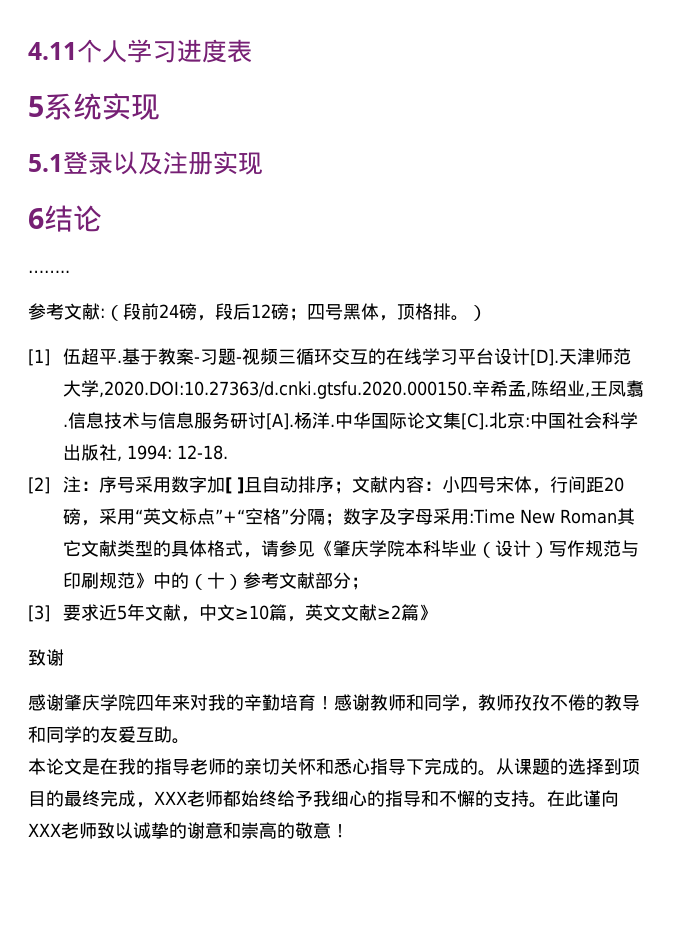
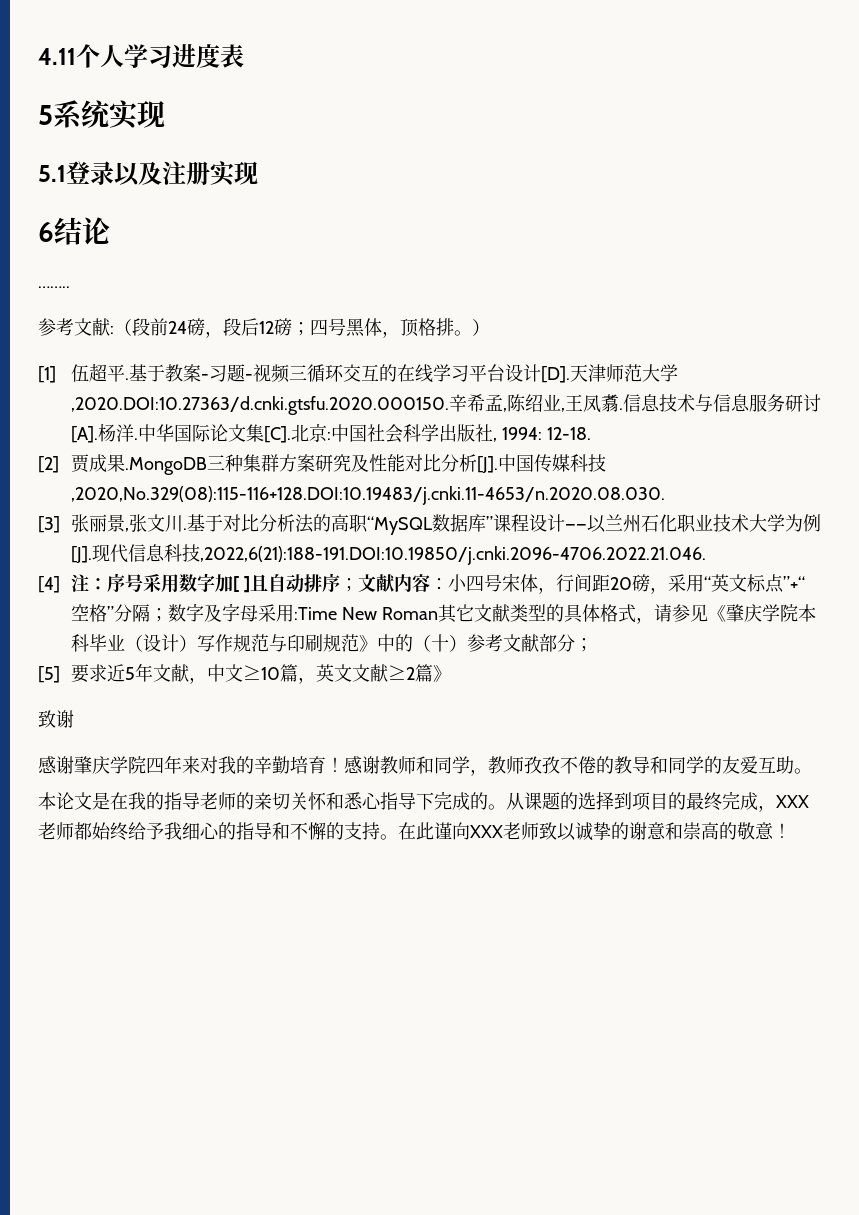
(50, 485) none -> [70,454,606,475] [70,486,665,505] [38,514,821,535] [70,544,706,565] [38,576,60,593] 贾成果.MongoDB三种集群方案研究及性能对比分析[J].中国传媒科技,2020,No.329(08):115-116+128.DOI:10.19483/j.cnki.11-4653/n.2020.08.030. // [3]张丽景,张文川.基于对比分析法的高职“MySQL数据库”课程设计——以兰州石化职业技术大学为例[J].现代信息科技,2022,6(21):188-191.DOI:10.19850/j.cnki.2096-4706.2022.21.046. // [4]
[28,605,50,622] [3] -> [38,666,60,683] [5]

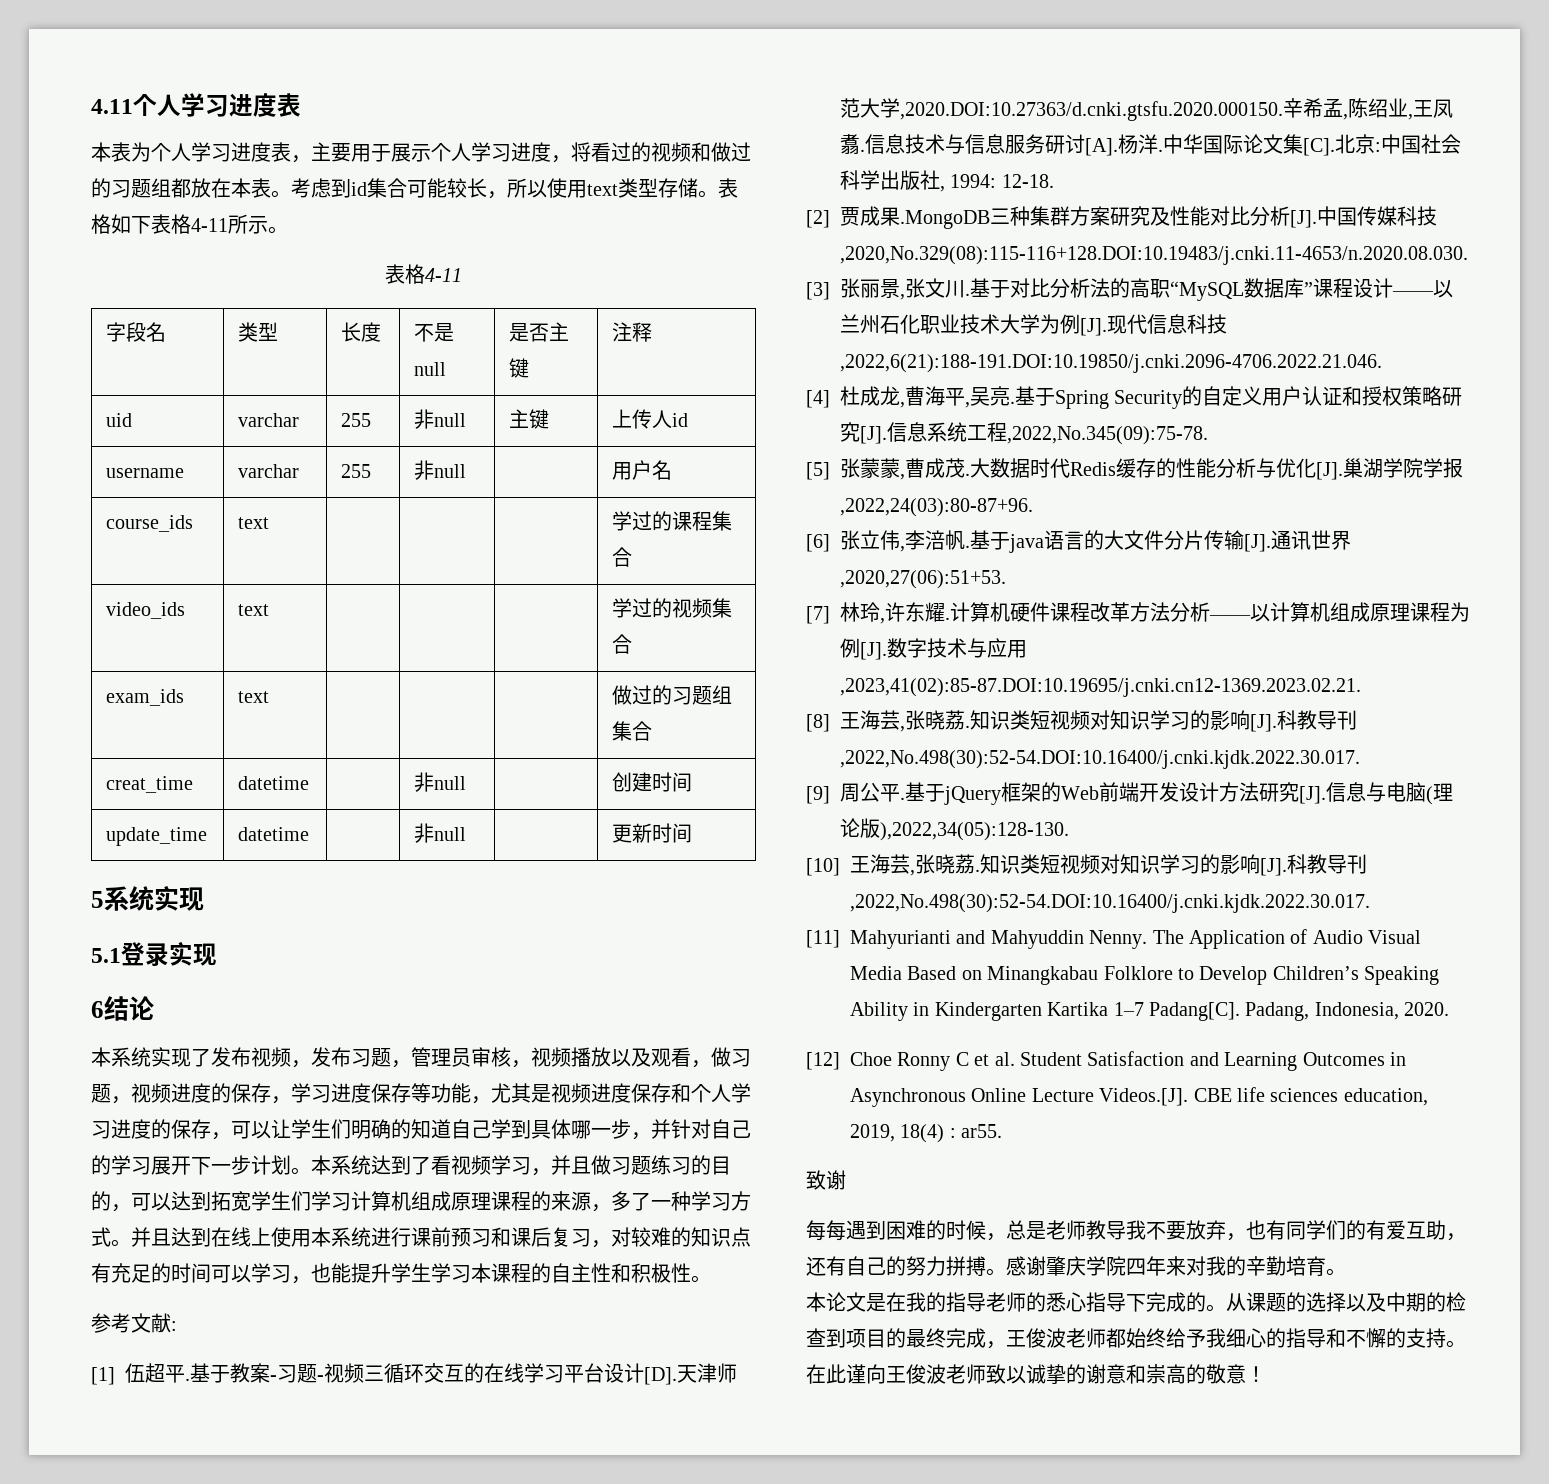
(244, 56) none -> [91,142,751,163] [91,178,738,199] [91,214,288,234] [385,264,462,284] [106,322,167,342] [238,322,279,342] [341,322,382,342] [414,323,455,342] [414,362,447,376] [509,322,570,342] [509,358,530,378] [612,322,653,342] [106,413,133,427] [238,413,300,427] [341,413,372,427] [414,409,467,429] [509,409,550,429] [612,409,689,429] [106,468,185,478] [238,464,300,478] [341,464,372,478] [414,460,467,480] [612,460,673,480] [106,515,194,532] [238,517,270,529] [612,511,733,531] [612,547,633,567] [106,602,186,619] [238,604,270,616] [612,598,733,618] [612,634,633,654] [106,689,185,706] [238,691,270,703] [612,685,733,705] [612,721,653,741] [106,776,194,793] [238,776,310,790] [414,772,467,792] [612,772,693,792] [106,827,208,846] [238,827,310,841] [414,823,467,843] [612,823,693,843] // 本表为个人学习进度表，主要用于展示个人学习进度，将看过的视频和做过的习题组都放在本表。考虑到id集合可能较长，所以使用text类型存储。表格如下表格4-11所示。 // 表格4-11 // 字段名 | 类型 | 长度 | 不是null | 是否主键 | 注释 // uid | varchar | 255 | 非null | 主键 | 上传人id // username | varchar | 255 | 非null | | 用户名 // course_ids | text | | | | 学过的课程集合 // video_ids | text | | | | 学过的视频集合 // exam_ids | text | | | | 做过的习题组集合 // creat_time | datetime | | 非null | | 创建时间 // update_time | datetime | | 非null | | 更新时间
[114,161,210,186] 以及注册 -> (169, 955) none
[38,286,70,288] [38,318,490,338] …….. // 参考文献:（段前24磅，段后12磅；四号黑体，顶格排。） -> [91,1047,751,1068] [91,1083,751,1104] [91,1119,751,1140] [91,1155,731,1176] [91,1191,751,1212] [91,1227,751,1248] [91,1263,711,1284] [91,1313,177,1333] 本系统实现了发布视频，发布习题，管理员审核，视频播放以及观看，做习题，视频进度的保存，学习进度保存等功能，尤其是视频进度保存和个人学习进度的保存，可以让学生们明确的知道自己学到具体哪一步，并针对自己的学习展开下一步计划。本系统达到了看视频学习，并且做习题练习的目的，可以达到拓宽学生们学习计算机组成原理课程的来源，多了一种学习方式。并且达到在线上使用本系统进行课前预习和课后复习，对较难的知识点有充足的时间可以学习，也能提升学生学习本课程的自主性和积极性。 // 参考文献:
[70,573,805,594] [70,603,816,624] [70,634,593,652] [38,663,451,684] [38,710,74,728] 注：序号采用数字加[ ]且自动排序；文献内容：小四号宋体，行间距20磅，采用“英文标点”+“空格”分隔；数字及字母采用:Time New Roman其它文献类型的具体格式，请参见《肇庆学院本科毕业（设计）写作规范与印刷规范》中的（十）参考文献部分； // [5]要求近5年文献，中文≥10篇，英文文献≥2篇》 // 致谢 // -> [840,386,1463,409] [840,422,1208,445] [806,458,1463,480] [840,498,1033,517] [806,530,1351,553] [840,570,1006,589] [806,602,1470,624] [840,638,1027,660] [840,678,1361,697] [806,710,1357,732] [840,750,1360,769] [806,782,1453,805] [840,818,1069,841] [806,854,1367,876] [850,894,1370,913] [806,929,1422,949] [850,966,1440,985] [850,1002,1450,1021] [806,1051,1406,1071] [850,1087,1428,1107] [850,1124,1003,1143] [806,1170,846,1190] [806,1220,1466,1241] [806,1256,1006,1276] 杜成龙,曹海平,吴亮.基于Spring Security的自定义用户认证和授权策略研究[J].信息系统工程,2022,No.345(09):75-78. // [5]张蒙蒙,曹成茂.大数据时代Redis缓存的性能分析与优化[J].巢湖学院学报,2022,24(03):80-87+96. // [6]张立伟,李涪帆.基于java语言的大文件分片传输[J].通讯世界,2020,27(06):51+53. // [7]林玲,许东耀.计算机硬件课程改革方法分析——以计算机组成原理课程为例[J].数字技术与应用,2023,41(02):85-87.DOI:10.19695/j.cnki.cn12-1369.2023.02.21. // [8]王海芸,张晓荔.知识类短视频对知识学习的影响[J].科教导刊,2022,No.498(30):52-54.DOI:10.16400/j.cnki.kjdk.2022.30.017. // [9]周公平.基于jQuery框架的Web前端开发设计方法研究[J].信息与电脑(理论版),2022,34(05):128-130. // [10]王海芸,张晓荔.知识类短视频对知识学习的影响[J].科教导刊,2022,No.498(30):52-54.DOI:10.16400/j.cnki.kjdk.2022.30.017. // [11] Mahyurianti and Mahyuddin Nenny. The Application of Audio Visual Media Based on Minangkabau Folklore to Develop Children’s Speaking Ability in Kindergarten Kartika 1–7 Padang[C]. Padang, Indonesia, 2020. // [12] Choe Ronny C et al. Student Satisfaction and Learning Outcomes in Asynchronous Online Lecture Videos.[J]. CBE life sciences education, 2019, 18(4) : ar55. // 致谢 // 每每遇到困难的时候，总是老师教导我不要放弃，也有同学们的有爱互助，还有自己的努力拼搏。
[326,756,794,776] ！感谢教师和同学，教师孜孜不倦的教导和同学的友爱互助 -> (1326, 1266) none
[254,792,344,810] 亲切关怀和 -> (1046, 1302) none
(614, 800) none -> [1346,1292,1466,1312] [806,1328,826,1347] 以及中期的检查
[776,795,809,808] XXX -> [1006,1328,1066,1348] 王俊波
[470,825,503,838] XXX -> [886,1364,946,1384] 王俊波

